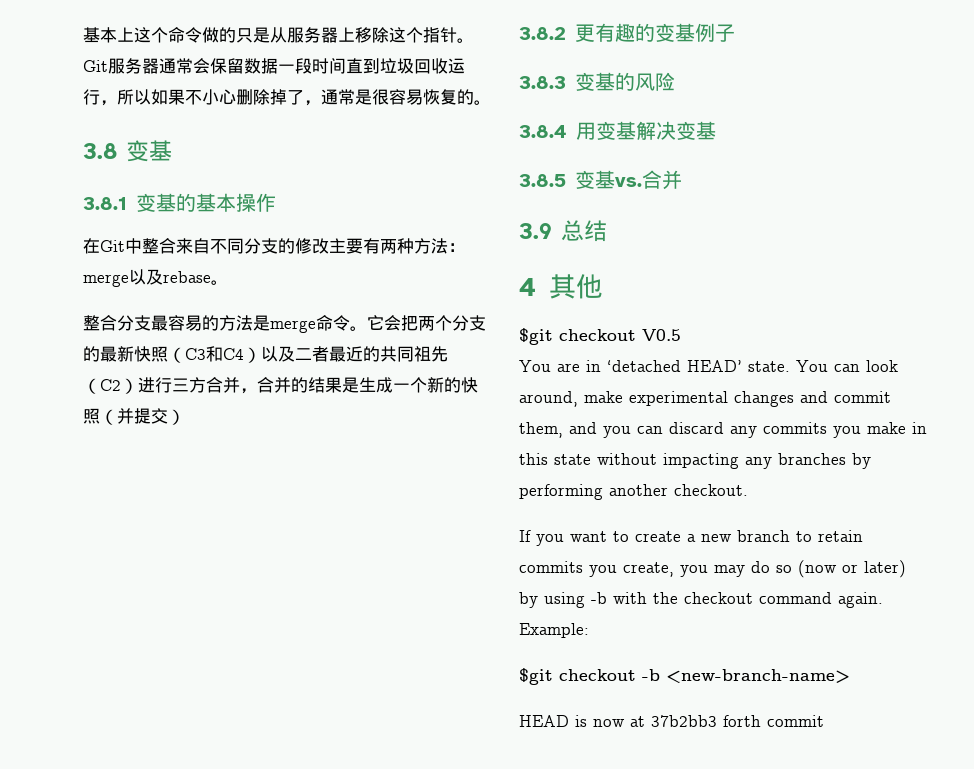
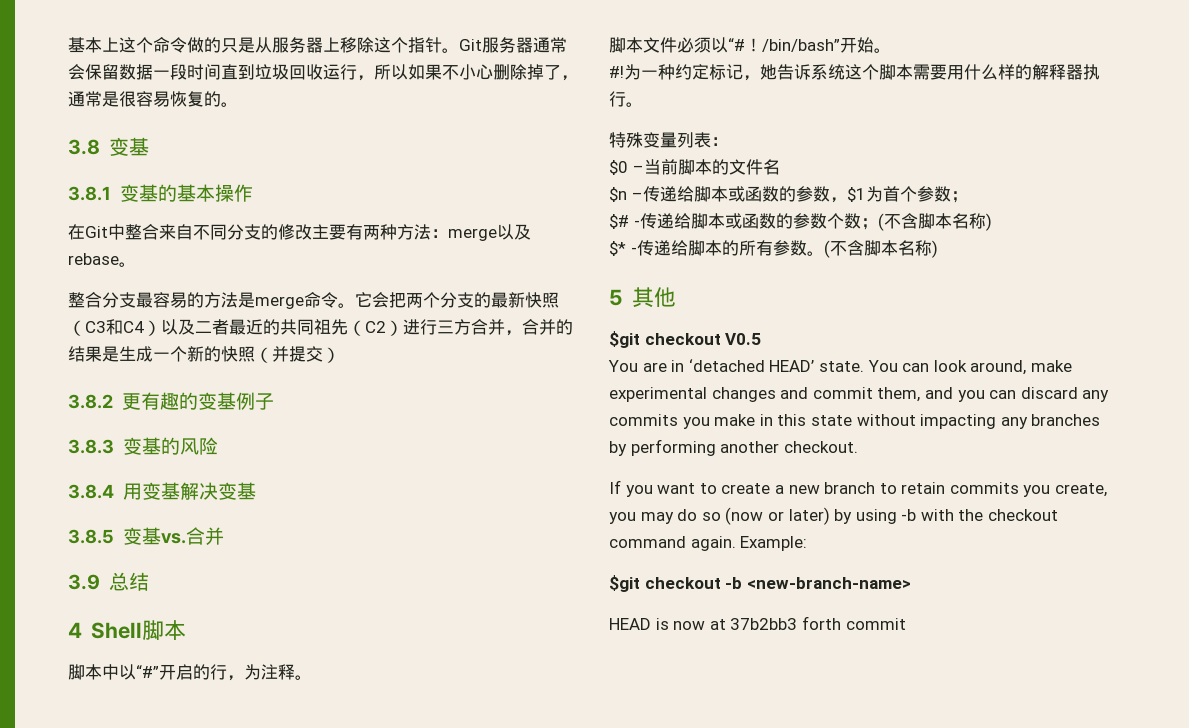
(536, 287) none -> [90,620,186,641] [68,664,312,681] [609,37,891,53] [609,64,1100,81] [609,91,643,107] [609,132,728,148] [609,159,780,175] [609,186,968,203] [609,213,992,231] [609,240,938,258] [609,289,622,306] Shell脚本 // 脚本中以“#”开启的行，为注释。 // 脚本文件必须以“#！/bin/bash”开始。 // #!为一种约定标记，她告诉系统这个脚本需要用什么样的解释器执行。 // 特殊变量列表： // $0 –当前脚本的文件名 // $n –传递给脚本或函数的参数，$1为首个参数； // $# -传递给脚本或函数的参数个数；(不含脚本名称) // $* -传递给脚本的所有参数。(不含脚本名称) // 5

